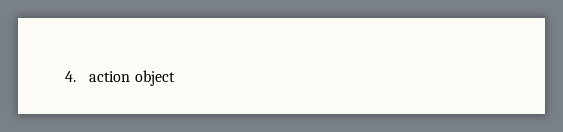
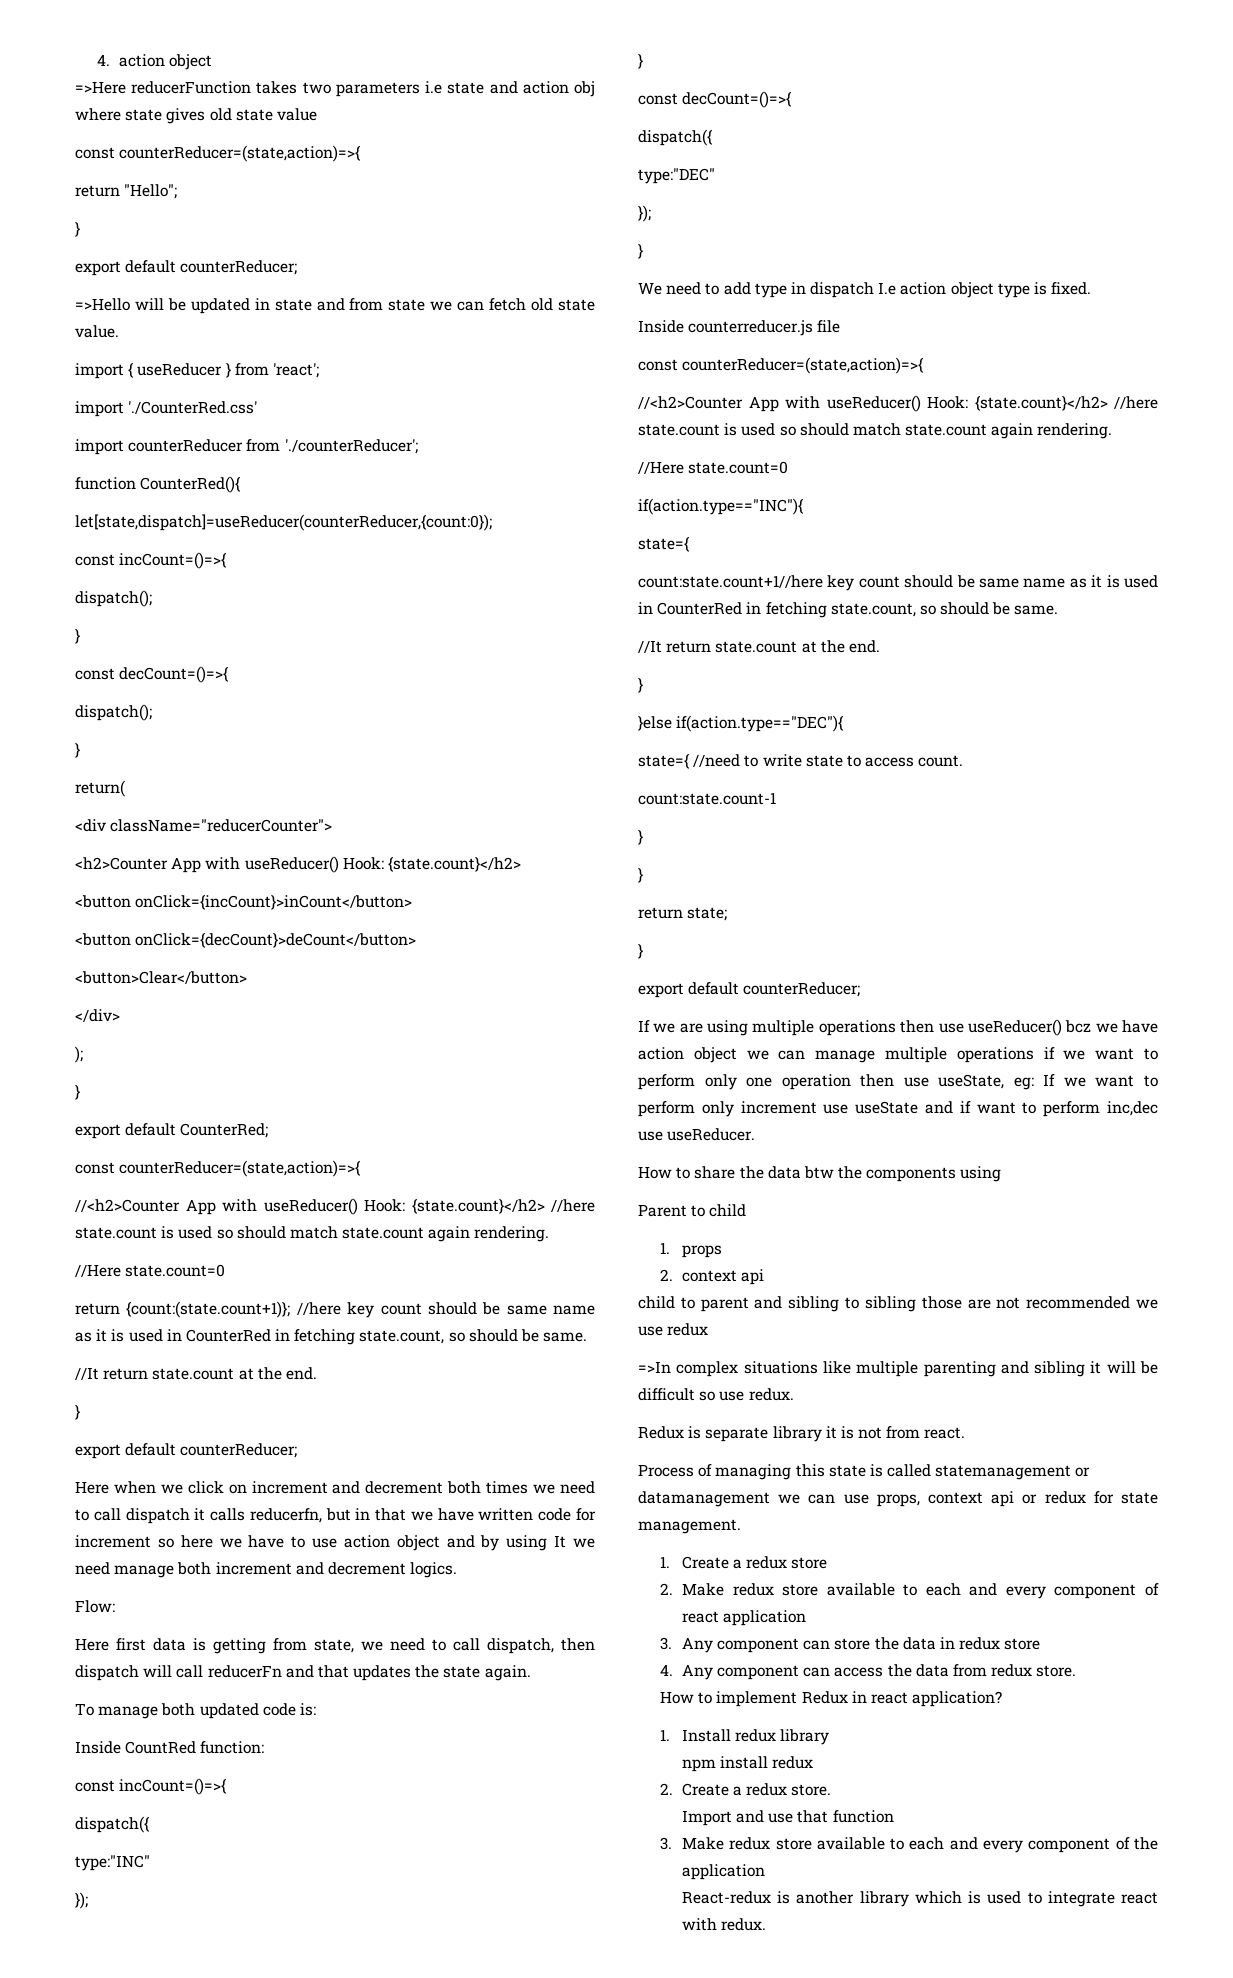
(175, 78) none -> [75,81,595,97] [75,108,317,124] [75,145,362,162] [75,184,178,199] [75,221,80,237] [75,260,298,276] [75,298,595,314] [75,325,119,338] [75,362,319,379] [75,401,258,417] [75,439,418,455] [75,476,242,493] [75,514,492,531] [75,552,228,569] [75,590,152,607] [75,628,80,644] [75,666,230,683] [75,704,152,721] [75,742,80,758] [75,780,125,797] [75,819,333,832] [75,856,521,873] [75,894,413,910] [75,932,417,948] [75,971,247,984] [75,1009,120,1022] [75,1046,83,1063] [75,1084,80,1100] [75,1123,269,1139] [75,1160,362,1177] [75,1198,595,1215] [75,1226,550,1242] [75,1264,226,1277] [75,1301,595,1318] [75,1329,588,1345] [75,1367,317,1380] [75,1404,80,1420] [75,1443,298,1459] [75,1481,595,1494] [75,1508,596,1524] [75,1535,596,1551] [75,1562,458,1578] [75,1600,115,1613] [75,1638,595,1654] [75,1665,531,1681] [75,1703,316,1719] [75,1741,265,1754] [75,1778,228,1795] [75,1816,150,1833] [75,1855,150,1871] [75,1892,88,1909] [638,53,643,69] [638,91,793,108] [638,129,713,146] [638,168,715,184] [638,205,651,222] [638,243,643,259] [638,282,1092,298] [638,320,841,336] [638,357,925,374] [638,395,1158,412] [638,423,1113,439] [638,461,789,474] [638,498,804,515] [638,536,690,552] [638,575,1158,591] [638,602,1059,618] [638,640,880,653] [638,677,643,693] [638,715,845,732] [638,753,964,769] [638,792,776,805] [638,829,643,845] [638,867,643,883] [638,907,728,921] [638,943,643,959] [638,982,861,998] [638,1019,1158,1036] [638,1047,1158,1063] [638,1074,1158,1090] [638,1101,1158,1117] [638,1128,756,1141] [638,1166,1002,1182] [638,1204,747,1217] [659,1242,722,1258] [659,1269,765,1285] [638,1296,1158,1312] [638,1323,709,1336] [638,1361,1158,1377] [638,1388,794,1401] [638,1426,966,1442] [638,1464,1091,1480] [638,1491,1158,1507] [638,1519,741,1534] [659,1556,828,1569] [659,1583,1159,1599] [681,1610,807,1626] [659,1637,1041,1653] [659,1664,1077,1680] [659,1691,1003,1707] [659,1729,830,1745] [681,1756,814,1772] [659,1783,832,1796] [681,1810,894,1826] [659,1837,1158,1853] [681,1864,765,1880] [681,1891,1158,1907] [681,1918,767,1931] // =>Here reducerFunction takes two parameters i.e state and action obj where state gives old state value // const counterReducer=(state,action)=>{ // return "Hello"; // } // export default counterReducer; // =>Hello will be updated in state and from state we can fetch old state value. // import { useReducer } from 'react'; // import './CounterRed.css' // import counterReducer from './counterReducer'; // function CounterRed(){ // let[state,dispatch]=useReducer(counterReducer,{count:0}); // const incCount=()=>{ // dispatch(); // } // const decCount=()=>{ // dispatch(); // } // return( // <div className="reducerCounter"> // <h2>Counter App with useReducer() Hook: {state.count}</h2> // <button onClick={incCount}>inCount</button> // <button onClick={decCount}>deCount</button> // <button>Clear</button> // </div> // ); // } // export default CounterRed; // const counterReducer=(state,action)=>{ // //<h2>Counter App with useReducer() Hook: {state.count}</h2> //here state.count is used so should match state.count again rendering. // //Here state.count=0 // return {count:(state.count+1)}; //here key count should be same name as it is used in CounterRed in fetching state.count, so should be same. // //It return state.count at the end. // } // export default counterReducer; // Here when we click on increment and decrement both times we need to call dispatch it calls reducerfn, but in that we have written code for increment so here we have to use action object and by using It we need manage both increment and decrement logics. // Flow: // Here first data is getting from state, we need to call dispatch, then dispatch will call reducerFn and that updates the state again. // To manage both updated code is: // Inside CountRed function: // const incCount=()=>{ // dispatch({ // type:"INC" // }); // } // const decCount=()=>{ // dispatch({ // type:"DEC" // }); // } // We need to add type in dispatch I.e action object type is fixed. // Inside counterreducer.js file // const counterReducer=(state,action)=>{ // //<h2>Counter App with useReducer() Hook: {state.count}</h2> //here state.count is used so should match state.count again rendering. // //Here state.count=0 // if(action.type=="INC"){ // state={ // count:state.count+1//here key count should be same name as it is used in CounterRed in fetching state.count, so should be same. // //It return state.count at the end. // } // }else if(action.type=="DEC"){ // state={ //need to write state to access count. // count:state.count-1 // } // } // return state; // } // export default counterReducer; // If we are using multiple operations then use useReducer() bcz we have action object we can manage multiple operations if we want to perform only one operation then use useState, eg: If we want to perform only increment use useState and if want to perform inc,dec use useReducer. // How to share the data btw the components using // Parent to child // 1. props // 2. context api // child to parent and sibling to sibling those are not recommended we use redux // =>In complex situations like multiple parenting and sibling it will be difficult so use redux. // Redux is separate library it is not from react. // Process of managing this state is called statemanagement or datamanagement we can use props, context api or redux for state management. // 1. Create a redux store // 2. Make redux store available to each and every component of react application // 3. Any component can store the data in redux store // 4. Any component can access the data from redux store. // How to implement Redux in react application? // 1. Install redux library // npm install redux // 2. Create a redux store. // Import and use that function // 3. Make redux store available to each and every component of the application // React-redux is another library which is used to integrate react with redux.

